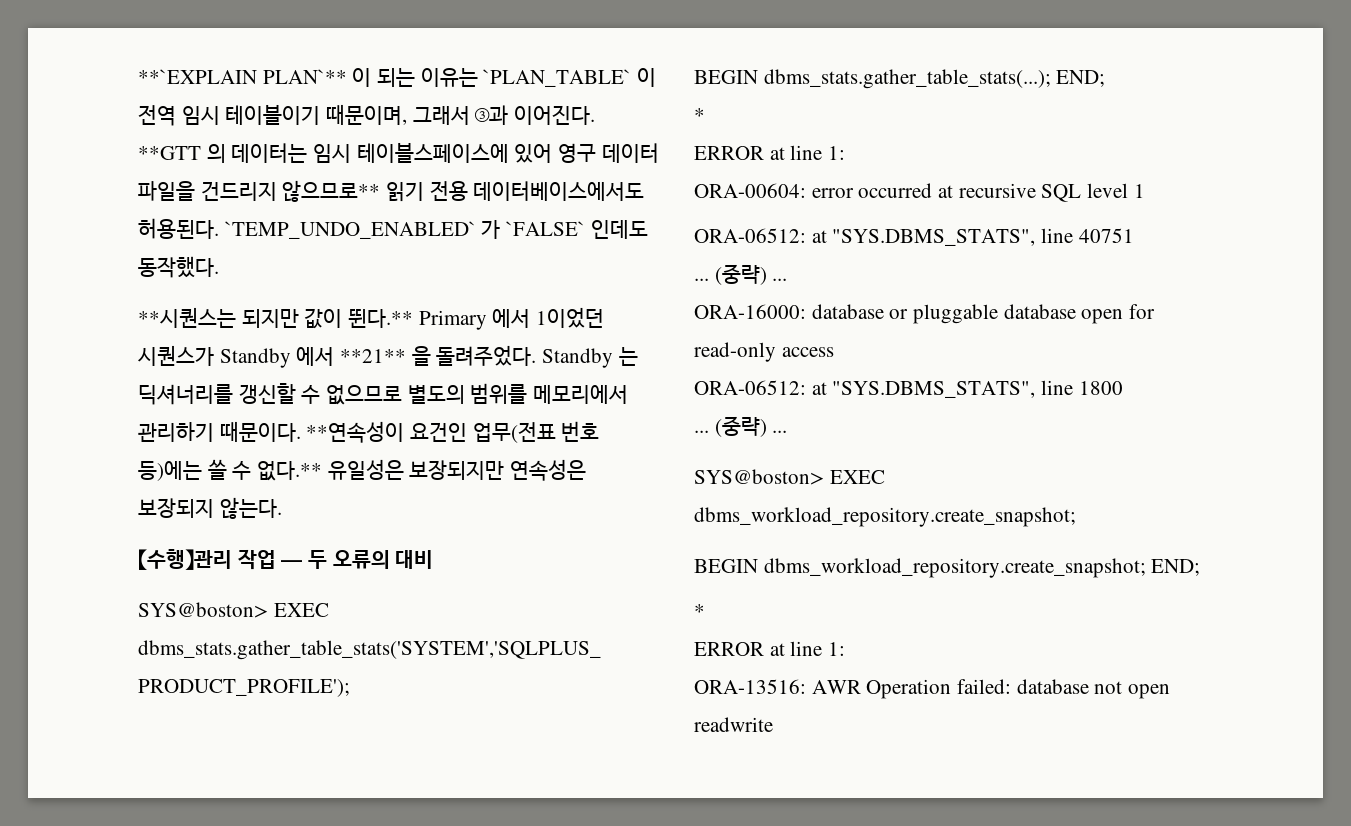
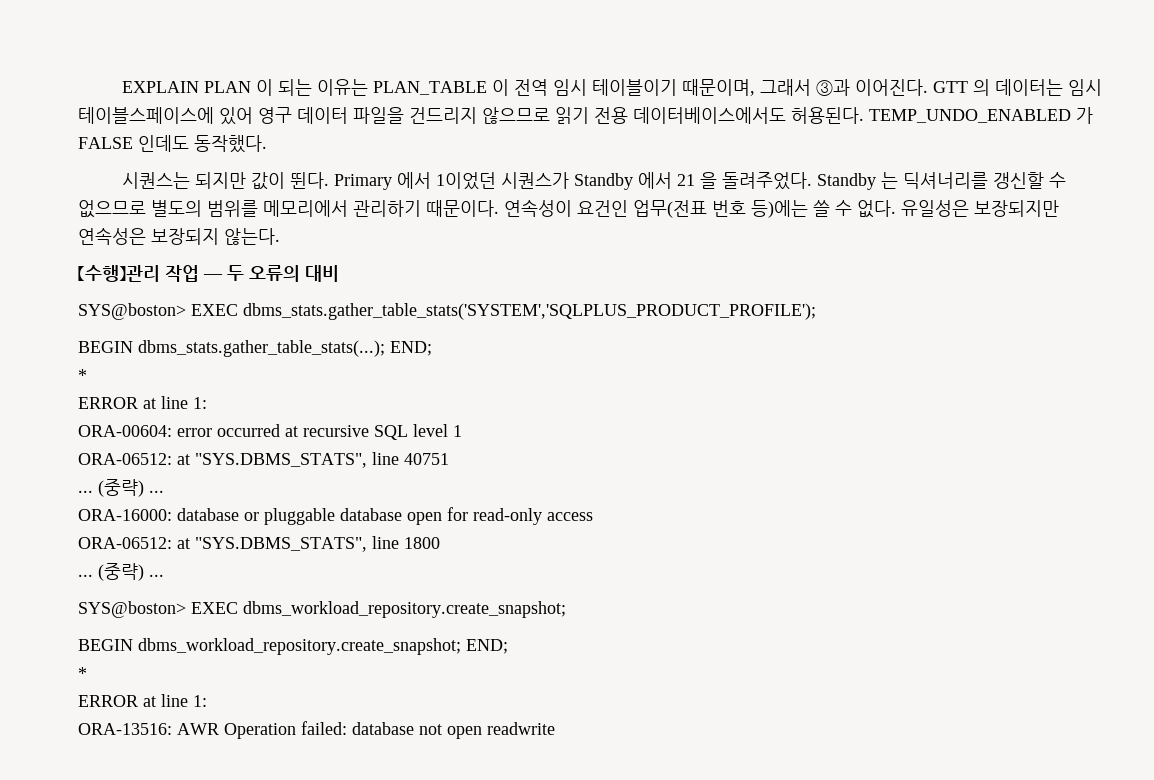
[138,69,347,84] **`EXPLAIN PLAN`** -> [122,81,252,93] EXPLAIN PLAN
[483,69,632,87] `PLAN_TABLE` -> [373,81,488,95] PLAN_TABLE
[138,146,201,160] **GTT -> [933,81,969,93] GTT
[282,180,381,202] 않으므로** -> [482,107,550,124] 않으므로
[224,220,586,239] `TEMP_UNDO_ENABLED` 가 `FALSE` -> [869,107,1093,124] [78,137,133,149] TEMP_UNDO_ENABLED 가 FALSE
[138,307,236,328] **시퀀스는 -> [122,172,191,189] 시퀀스는
[348,309,414,328] 뛴다.** -> [290,172,330,189] 뛴다.
[340,349,407,363] **21** -> [677,174,696,186] 21
[306,421,405,443] **연속성이 -> [504,199,572,217] 연속성이
[257,461,323,481] 없다.** -> [857,200,896,218] 없다.

